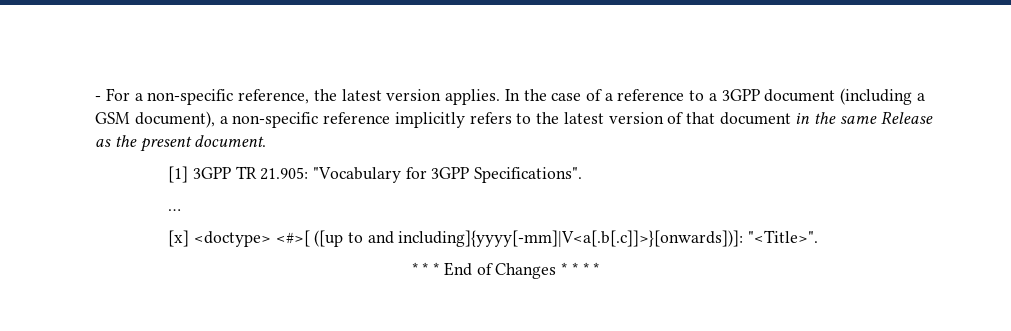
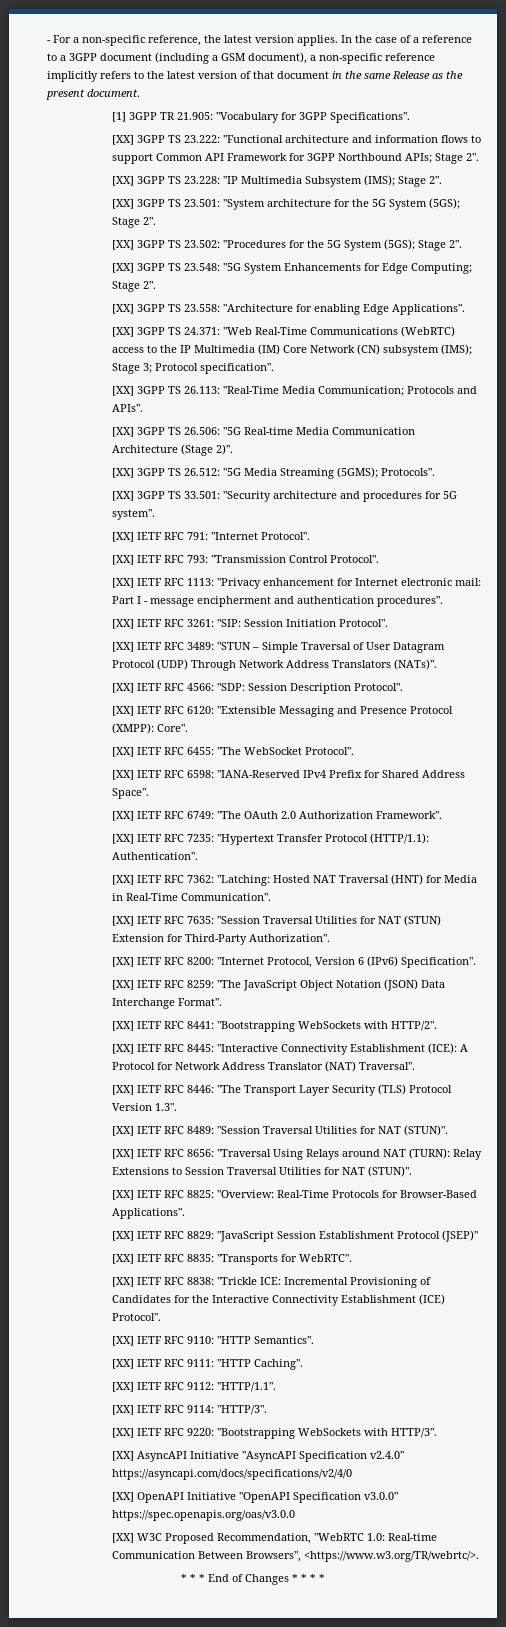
[168,209,182,211] [168,230,819,247] … // [x] <doctype> <#>[ ([up to and including]{yyyy[-mm]|V<a[.b[.c]]>}[onwards])]: "<Title>". -> [111,135,481,145] [111,153,479,164] [111,175,442,187] [111,198,460,210] [111,217,156,228] [111,239,462,251] [111,263,472,274] [111,281,156,292] [111,304,465,315] [111,326,455,337] [111,344,472,356] [111,363,274,374] [111,386,477,396] [111,404,143,412] [111,427,415,437] [111,444,233,456] [111,467,435,479] [111,491,457,502] [111,509,155,520] [111,532,310,542] [111,555,379,565] [111,578,481,589] [111,596,443,607] [111,619,388,629] [111,642,445,653] [111,659,437,671] [111,683,403,694] [111,706,453,717] [111,723,188,734] [111,747,354,757] [111,770,465,780] [111,788,149,799] [111,811,442,821] [111,833,429,845] [111,852,198,860] [111,874,477,886] [111,893,271,901] [111,915,441,926] [111,934,330,945] [111,956,476,968] [111,979,445,991] [111,998,222,1009] [111,1021,437,1032] [111,1043,468,1055] [111,1061,415,1072] [111,1084,452,1096] [111,1103,177,1111] [111,1125,448,1136] [111,1148,482,1160] [111,1166,412,1177] [111,1190,477,1200] [111,1208,185,1219] [111,1230,478,1242] [111,1254,352,1265] [111,1277,431,1288] [111,1294,445,1306] [111,1313,161,1321] [111,1336,314,1346] [111,1359,303,1370] [111,1382,276,1392] [111,1405,267,1415] [111,1428,437,1439] [111,1451,404,1462] [111,1469,352,1480] [111,1492,398,1503] [111,1510,295,1521] [111,1533,437,1544] [111,1551,479,1562] [XX] 3GPP TS 23.222: "Functional architecture and information flows to support Common API Framework for 3GPP Northbound APIs; Stage 2". // [XX] 3GPP TS 23.228: "IP Multimedia Subsystem (IMS); Stage 2". // [XX] 3GPP TS 23.501: "System architecture for the 5G System (5GS); Stage 2". // [XX] 3GPP TS 23.502: "Procedures for the 5G System (5GS); Stage 2". // [XX] 3GPP TS 23.548: "5G System Enhancements for Edge Computing; Stage 2". // [XX] 3GPP TS 23.558: "Architecture for enabling Edge Applications". // [XX] 3GPP TS 24.371: "Web Real-Time Communications (WebRTC) access to the IP Multimedia (IM) Core Network (CN) subsystem (IMS); Stage 3; Protocol specification". // [XX] 3GPP TS 26.113: "Real-Time Media Communication; Protocols and APIs". // [XX] 3GPP TS 26.506: "5G Real-time Media Communication Architecture (Stage 2)". // [XX] 3GPP TS 26.512: "5G Media Streaming (5GMS); Protocols". // [XX] 3GPP TS 33.501: "Security architecture and procedures for 5G system". // [XX] IETF RFC 791: "Internet Protocol". // [XX] IETF RFC 793: "Transmission Control Protocol". // [XX] IETF RFC 1113: "Privacy enhancement for Internet electronic mail: Part I - message encipherment and authentication procedures". // [XX] IETF RFC 3261: "SIP: Session Initiation Protocol". // [XX] IETF RFC 3489: "STUN – Simple Traversal of User Datagram Protocol (UDP) Through Network Address Translators (NATs)". // [XX] IETF RFC 4566: "SDP: Session Description Protocol". // [XX] IETF RFC 6120: "Extensible Messaging and Presence Protocol (XMPP): Core". // [XX] IETF RFC 6455: "The WebSocket Protocol". // [XX] IETF RFC 6598: "IANA-Reserved IPv4 Prefix for Shared Address Space". // [XX] IETF RFC 6749: "The OAuth 2.0 Authorization Framework". // [XX] IETF RFC 7235: "Hypertext Transfer Protocol (HTTP/1.1): Authentication". // [XX] IETF RFC 7362: "Latching: Hosted NAT Traversal (HNT) for Media in Real-Time Communication". // [XX] IETF RFC 7635: "Session Traversal Utilities for NAT (STUN) Extension for Third-Party Authorization". // [XX] IETF RFC 8200: "Internet Protocol, Version 6 (IPv6) Specification". // [XX] IETF RFC 8259: "The JavaScript Object Notation (JSON) Data Interchange Format". // [XX] IETF RFC 8441: "Bootstrapping WebSockets with HTTP/2". // [XX] IETF RFC 8445: "Interactive Connectivity Establishment (ICE): A Protocol for Network Address Translator (NAT) Traversal". // [XX] IETF RFC 8446: "The Transport Layer Security (TLS) Protocol Version 1.3". // [XX] IETF RFC 8489: "Session Traversal Utilities for NAT (STUN)". // [XX] IETF RFC 8656: "Traversal Using Relays around NAT (TURN): Relay Extensions to Session Traversal Utilities for NAT (STUN)". // [XX] IETF RFC 8825: "Overview: Real-Time Protocols for Browser-Based Applications". // [XX] IETF RFC 8829: "JavaScript Session Establishment Protocol (JSEP)" // [XX] IETF RFC 8835: "Transports for WebRTC". // [XX] IETF RFC 8838: "Trickle ICE: Incremental Provisioning of Candidates for the Interactive Connectivity Establishment (ICE) Protocol". // [XX] IETF RFC 9110: "HTTP Semantics". // [XX] IETF RFC 9111: "HTTP Caching". // [XX] IETF RFC 9112: "HTTP/1.1". // [XX] IETF RFC 9114: "HTTP/3". // [XX] IETF RFC 9220: "Bootstrapping WebSockets with HTTP/3". // [XX] AsyncAPI Initiative "AsyncAPI Specification v2.4.0" https://asyncapi.com/docs/specifications/v2/4/0 // [XX] OpenAPI Initiative "OpenAPI Specification v3.0.0" https://spec.openapis.org/oas/v3.0.0 // [XX] W3C Proposed Recommendation, "WebRTC 1.0: Real-time Communication Between Browsers", <https://www.w3.org/TR/webrtc/>.

